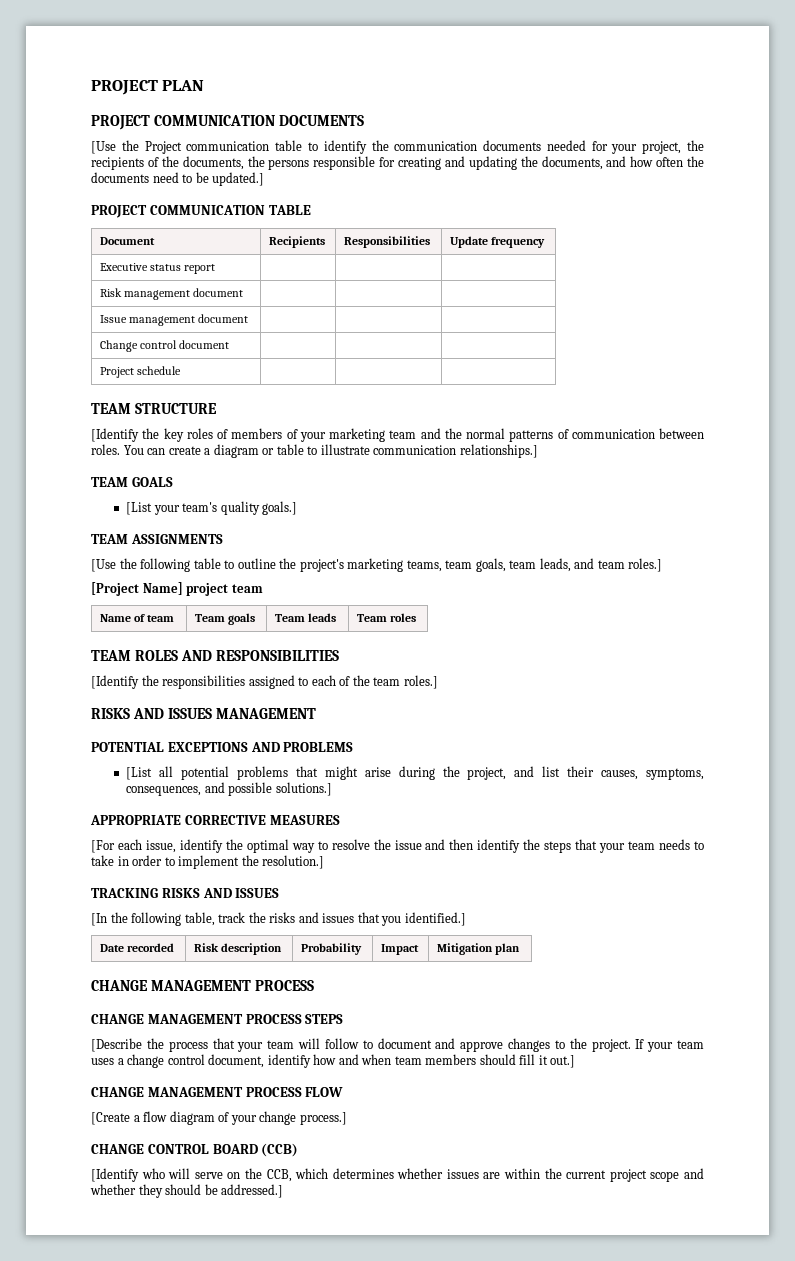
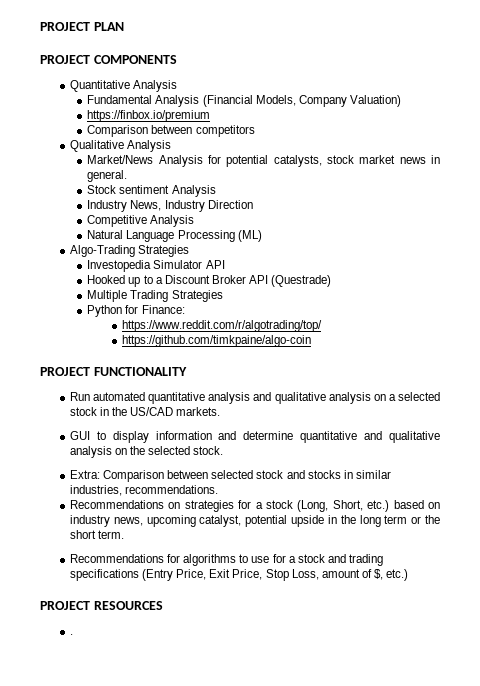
[154,115,365,126] [91,140,705,154] [91,156,704,170] [91,172,265,186] [91,205,311,218] [100,237,156,245] [269,236,326,248] [344,236,431,248] [450,236,546,248] [100,263,216,274] [100,288,244,300] [100,314,249,326] [100,340,230,352] [100,366,182,378] [91,403,218,414] [91,428,704,442] [91,444,538,458] [91,477,173,487] [126,501,298,515] [91,534,223,544] [91,558,663,572] [91,582,263,596] [100,614,175,622] [195,613,256,625] [275,613,337,622] [357,613,417,622] [91,650,340,661] [91,675,438,689] [91,708,317,719] [91,742,354,752] [126,766,704,780] [126,782,332,796] [90,815,340,825] [91,839,704,853] [91,855,325,869] [91,888,280,898] [91,912,466,926] [100,943,175,952] [194,943,283,955] [301,943,363,955] [381,944,420,955] [437,943,521,955] [91,980,315,991] [91,1014,344,1024] [91,1038,704,1052] [91,1054,576,1068] [91,1087,344,1097] [91,1111,347,1125] [91,1143,299,1157] [91,1168,704,1182] [90,1184,284,1198] COMMUNICATION DOCUMENTS // [Use the Project communication table to identify the communication documents needed for your project, the recipients of the documents, the persons responsible for creating and updating the documents, and how often the documents need to be updated.] // PROJECT COMMUNICATION TABLE // Document | Recipients | Responsibilities | Update frequency // Executive status report | | | // Risk management document | | | // Issue management document | | | // Change control document | | | // Project schedule | | | // TEAM STRUCTURE // [Identify the key roles of members of your marketing team and the normal patterns of communication between roles. You can create a diagram or table to illustrate communication relationships.] // TEAM GOALS // [List your team's quality goals.] // TEAM ASSIGNMENTS // [Use the following table to outline the project's marketing teams, team goals, team leads, and team roles.] // [Project Name] project team // Name of team | Team goals | Team leads | Team roles // TEAM ROLES AND RESPONSIBILITIES // [Identify the responsibilities assigned to each of the team roles.] // RISKS AND ISSUES MANAGEMENT // POTENTIAL EXCEPTIONS AND PROBLEMS // [List all potential problems that might arise during the project, and list their causes, symptoms, consequences, and possible solutions.] // APPROPRIATE CORRECTIVE MEASURES // [For each issue, identify the optimal way to resolve the issue and then identify the steps that your team needs to take in order to implement the resolution.] // TRACKING RISKS AND ISSUES // [In the following table, track the risks and issues that you identified.] // Date recorded | Risk description | Probability | Impact | Mitigation plan // CHANGE MANAGEMENT PROCESS // CHANGE MANAGEMENT PROCESS STEPS // [Describe the process that your team will follow to document and approve changes to the project. If your team uses a change control document, identify how and when team members should fill it out.] // CHANGE MANAGEMENT PROCESS FLOW // [Create a flow diagram of your change process.] // CHANGE CONTROL BOARD (CCB) // [Identify who will serve on the CCB, which determines whether issues are within the current project scope and whether they should be addressed.] -> [93,55,177,64] [69,80,178,92] [87,95,401,107] [87,110,211,122] [87,125,255,137] [69,140,172,152] [87,155,440,167] [87,170,128,182] [87,185,216,197] [87,200,253,212] [87,215,195,227] [87,230,262,242] [69,245,190,257] [87,260,225,272] [87,275,332,287] [87,290,223,302] [87,305,185,317] [121,320,322,332] [121,335,311,347] [40,367,187,376] [69,392,440,404] [69,407,221,416] [69,431,440,443] [69,446,224,458] [69,470,391,482] [69,485,219,496] [69,500,441,512] [69,515,440,527] [69,530,125,539] [69,554,383,566] [69,569,409,581] [40,601,163,610] [69,634,73,635] COMPONENTS // Quantitative Analysis // Fundamental Analysis (Financial Models, Company Valuation) // https://finbox.io/premium // Comparison between competitors // Qualitative Analysis // Market/News Analysis for potential catalysts, stock market news in general. // Stock sentiment Analysis // Industry News, Industry Direction // Competitive Analysis // Natural Language Processing (ML) // Algo-Trading Strategies // Investopedia Simulator API // Hooked up to a Discount Broker API (Questrade) // Multiple Trading Strategies // Python for Finance: // https://www.reddit.com/r/algotrading/top/ // https://github.com/timkpaine/algo-coin // PROJECT FUNCTIONALITY // Run automated quantitative analysis and qualitative analysis on a selected stock in the US/CAD markets. // GUI to display information and determine quantitative and qualitative analysis on the selected stock. // Extra: Comparison between selected stock and stocks in similar industries, recommendations. // Recommendations on strategies for a stock (Long, Short, etc.) based on industry news, upcoming catalyst, potential upside in the long term or the short term. // Recommendations for algorithms to use for a stock and trading specifications (Entry Price, Exit Price, Stop Loss, amount of $, etc.) // PROJECT RESOURCES // .

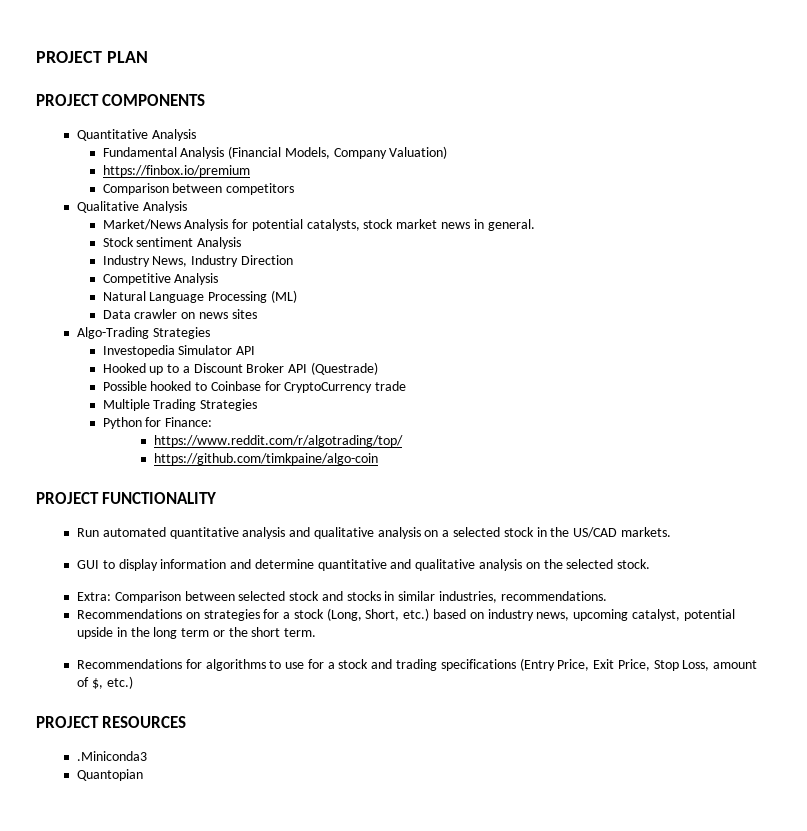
(262, 236) none -> [102,309,257,319] // Data crawler on news sites
(332, 281) none -> [102,381,407,393] // Possible hooked to Coinbase for CryptoCurrency trade
[69,634,73,635] . -> [76,751,147,761] [76,769,143,781] .Miniconda3 // Quantopian

